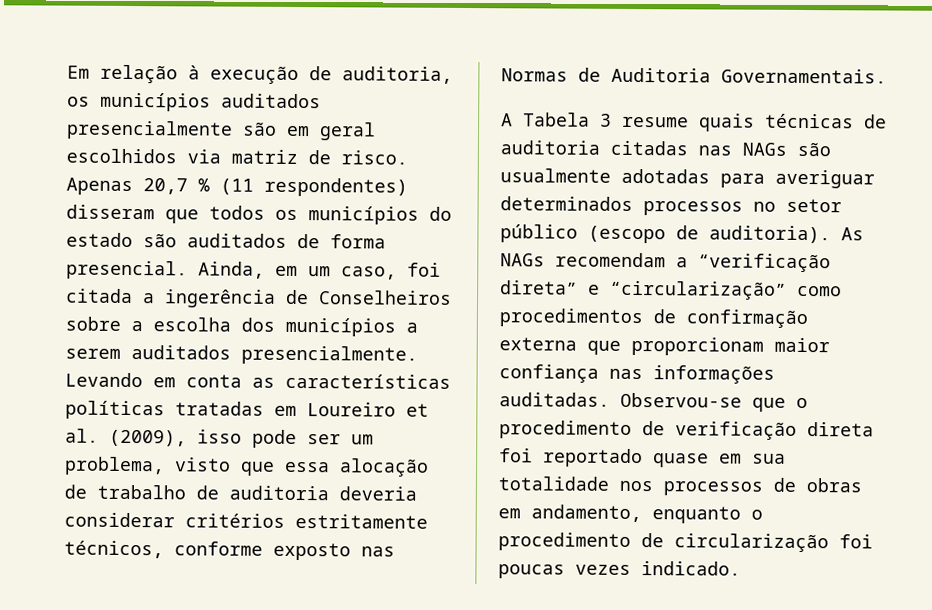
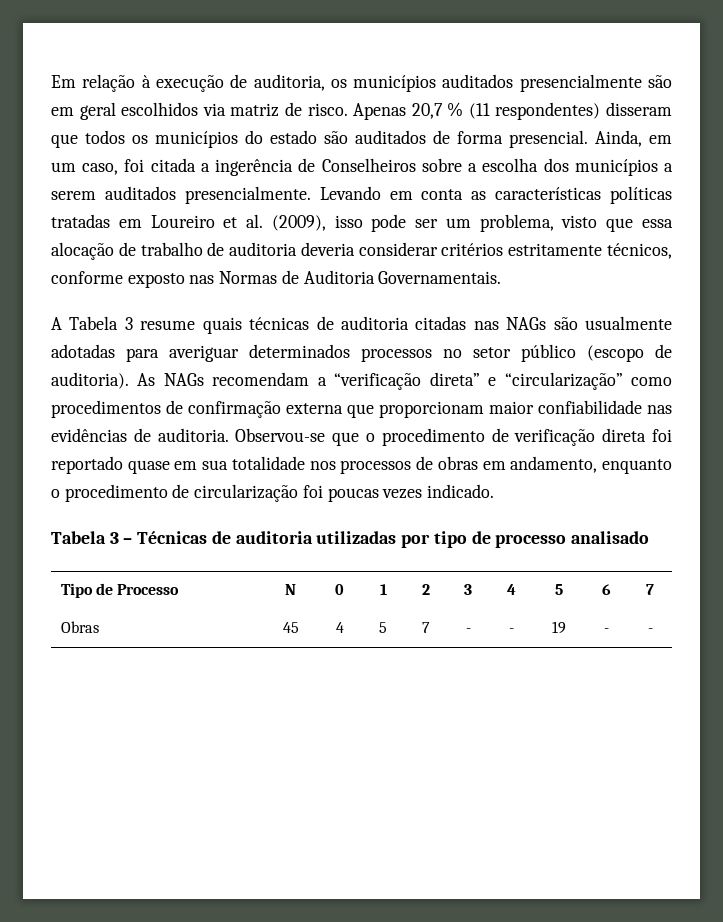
[499,364,775,384] [499,392,610,407] confiança nas informações auditadas. -> [538,400,672,414] [51,428,229,442] confiabilidade nas evidências de auditoria.
(741, 568) none -> [51,531,649,548] [60,583,180,598] [285,584,296,595] [335,584,344,595] [379,584,387,595] [421,584,430,595] [464,584,472,595] [507,584,516,595] [555,584,563,595] [602,584,611,595] [646,584,654,595] [60,621,99,633] [282,622,299,633] [335,622,344,633] [379,622,387,633] [421,622,430,633] [465,628,471,633] [509,628,514,633] [552,621,566,634] [604,628,609,633] [647,628,653,633] // Tabela 3 – Técnicas de auditoria utilizadas por tipo de processo analisado // Tipo de Processo | N | 0 | 1 | 2 | 3 | 4 | 5 | 6 | 7 // Obras | 45 | 4 | 5 | 7 | - | - | 19 | - | -

